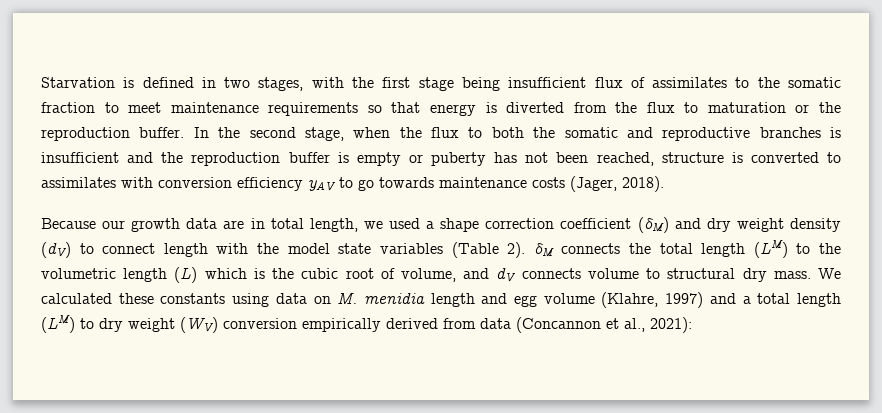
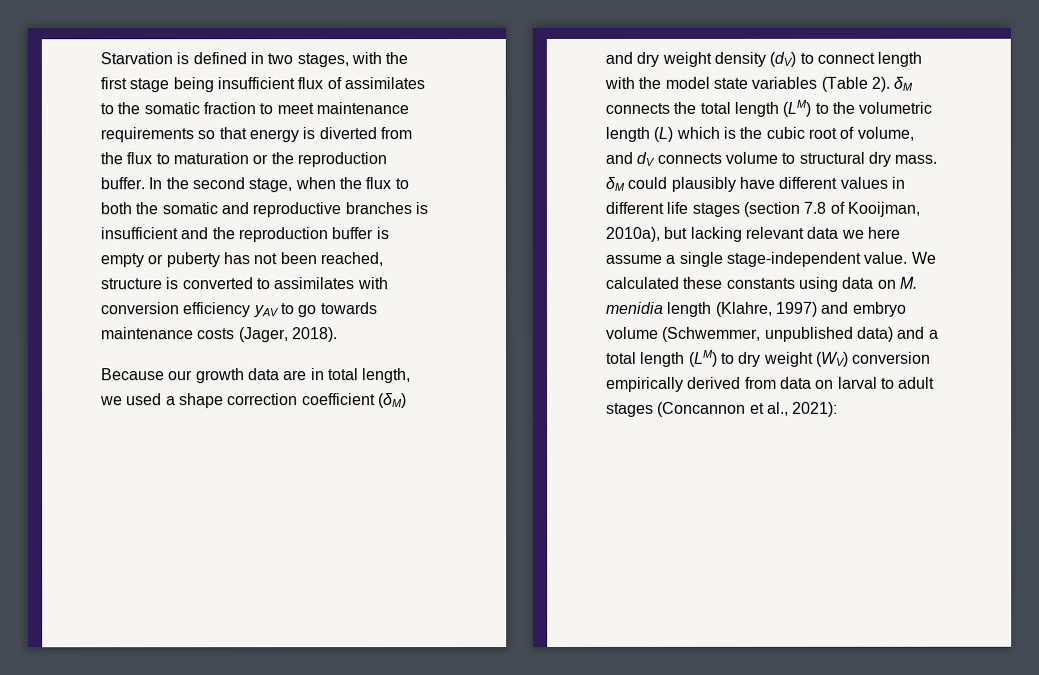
(811, 275) none -> [605,176,905,192] [605,201,920,217] [605,226,900,242] [605,251,908,267] δM could plausibly have different values in different life stages (section 7.8 of Kooijman, 2010a), but lacking relevant data we here assume a single stage-independent value.
[481,292,704,308] and egg volume (Klahre, 1997) -> [714,301,906,317] [605,326,894,342] (Klahre, 1997) and embryo volume (Schwemmer, unpublished data)
(511, 323) none -> [815,376,936,389] [606,402,654,417] on larval to adult stages

